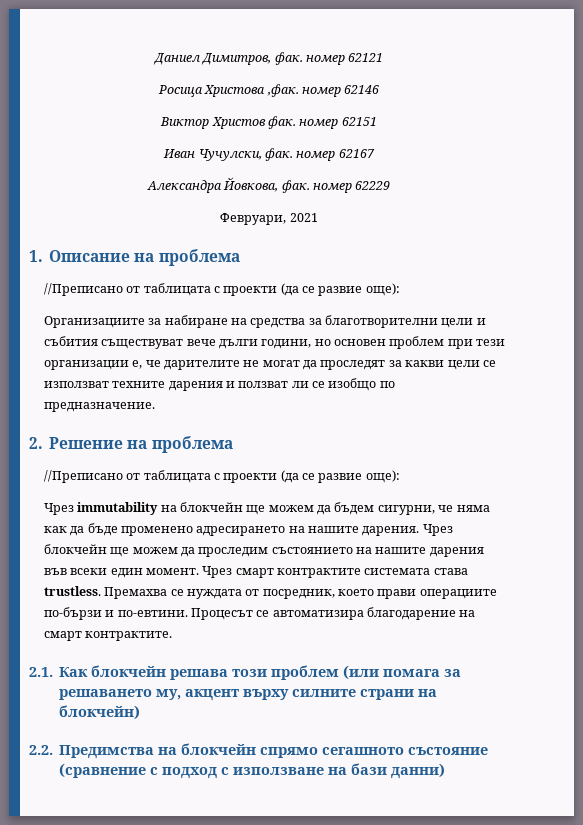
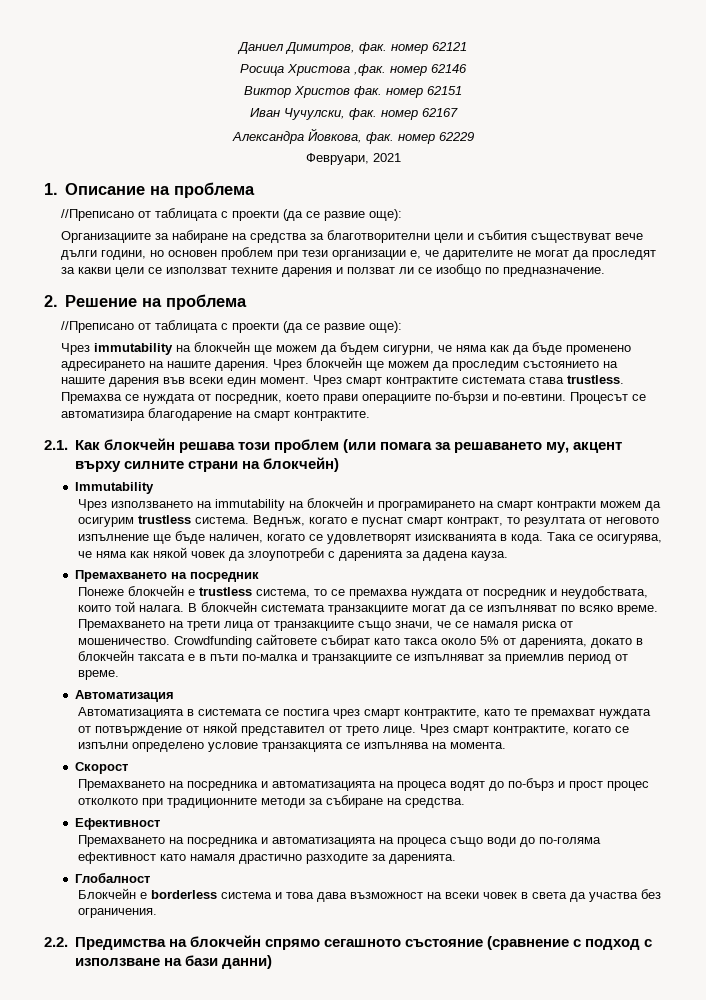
(141, 712) none -> [75,482,155,494] [77,497,661,511] [77,515,659,527] [77,531,662,544] [77,547,508,561] [75,570,260,582] [77,585,648,599] [77,601,658,615] [77,619,573,631] [77,634,643,648] [77,650,628,664] [77,670,119,680] [75,690,175,702] [77,707,651,719] [77,722,629,736] [77,742,506,752] [75,762,129,774] [77,778,649,791] [77,795,465,808] [75,818,161,830] [77,835,601,847] [77,852,456,864] [75,872,151,883] [77,888,661,902] [77,908,157,918] // Immutability // Чрез използването на immutability на блокчейн и програмирането на смарт контракти можем да осигурим trustless система. Веднъж, когато е пуснат смарт контракт, то резултата от неговото изпълнение ще бъде наличен, когато се удовлетворят изискванията в кода. Така се осигурява, че няма как някой човек да злоупотреби с даренията за дадена кауза. // Премахването на посредник // Понеже блокчейн е trustless система, то се премахва нуждата от посредник и неудобствата, които той налага. В блокчейн системата транзакциите могат да се изпълняват по всяко време. Премахването на трети лица от транзакциите също значи, че се намаля риска от мошеничество. Crowdfunding сайтовете събират като такса около 5% от даренията, докато в блокчейн таксата е в пъти по-малка и транзакциите се изпълняват за приемлив период от време. // Автоматизация // Автоматизацията в системата се постига чрез смарт контрактите, като те премахват нуждата от потвърждение от някой представител от трето лице. Чрез смарт контрактите, когато се изпълни определено условие транзакцията се изпълнява на момента. // Скорост // Премахването на посредника и автоматизацията на процеса водят до по-бърз и прост процес отколкото при традиционните методи за събиране на средства. // Ефективност // Премахването на посредника и автоматизацията на процеса също води до по-голяма ефективност като намаля драстично разходите за даренията. // Глобалност // Блокчейн е borderless система и това дава възможност на всеки човек в света да участва без ограничения.

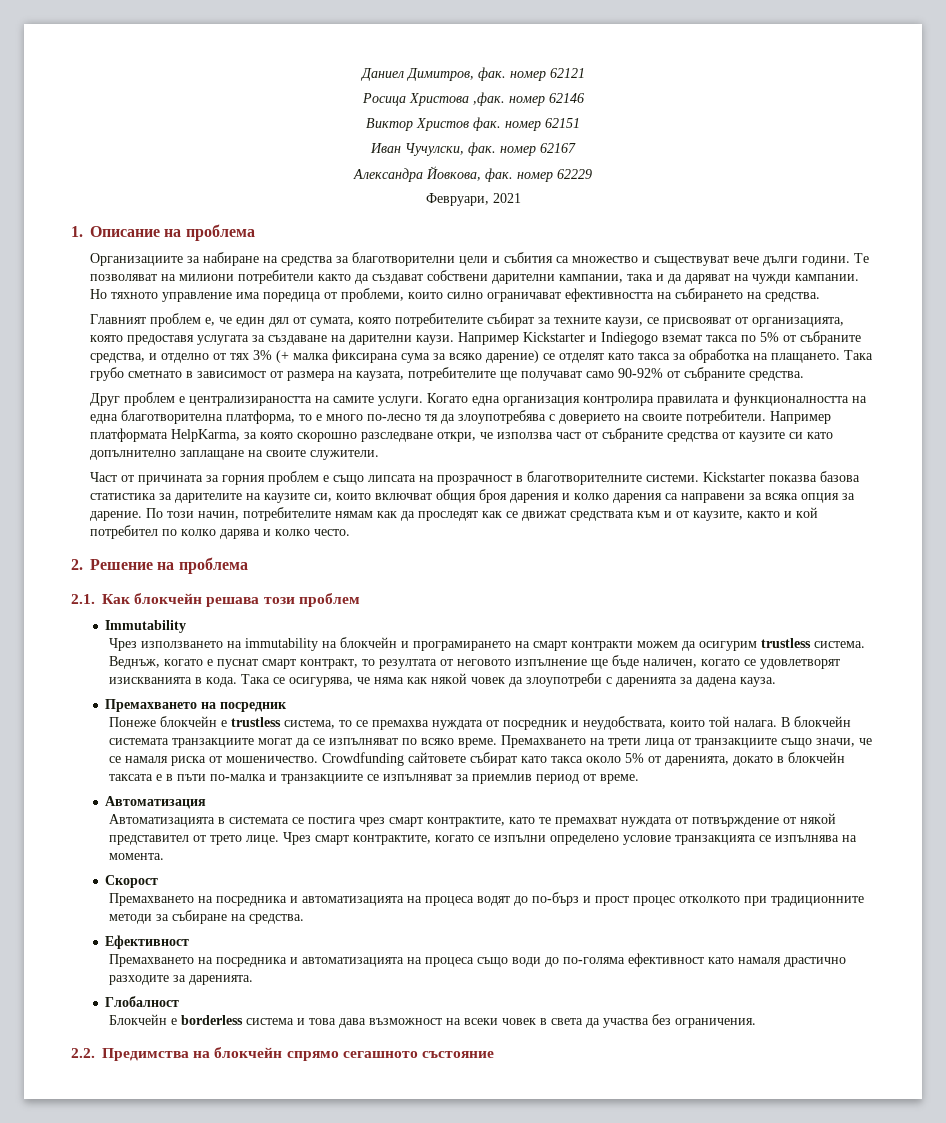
[60,208,402,221] // //Преписано от таблицата с проекти (да се развие още): -> (255, 232) none
[530,233,643,243] [60,247,656,260] [60,264,605,277] [44,294,247,310] [60,320,402,333] [60,341,631,355] [60,357,618,371] [60,375,624,387] [60,391,646,404] [60,408,370,421] съществуват вече дълги години, но основен проблем при тези организации е, че дарителите не могат да проследят за какви цели се използват техните дарения и ползват ли се изобщо по предназначение. // 2. Решение на проблема // //Преписано от таблицата с проекти (да се развие още): // Чрез immutability на блокчейн ще можем да бъдем сигурни, че няма как да бъде променено адресирането на нашите дарения. Чрез блокчейн ще можем да проследим състоянието на нашите дарения във всеки един момент. Чрез смарт контрактите системата става trustless. Премахва се нуждата от посредник, което прави операциите по-бързи и по-евтини. Процесът се автоматизира благодарение на смарт контрактите. -> [555,253,869,266] [89,270,859,284] [89,288,820,302] [89,313,844,327] [89,331,861,345] [89,349,873,363] [89,367,804,381] [89,392,867,406] [89,410,831,424] [89,428,833,442] [89,450,379,460] [89,471,860,485] [89,489,855,503] [89,507,818,521] [89,525,350,539] [71,557,248,574] са множество и съществуват вече дълги години. Те позволяват на милиони потребители както да създават собствени дарителни кампании, така и да даряват на чужди кампании. Но тяхното управление има поредица от проблеми, които силно ограничават ефективността на събирането на средства. // Главният проблем е, че един дял от сумата, която потребителите събират за техните каузи, се присвояват от организацията, която предоставя услугата за създаване на дарителни каузи. Например Kickstarter и Indiegogo вземат такса по 5% от събраните средства, и отделно от тях 3% (+ малка фиксирана сума за всяко дарение) се отделят като такса за обработка на плащането. Така грубо сметнато в зависимост от размера на каузата, потребителите ще получават само 90-92% от събраните средства. // Друг проблем е централизираността на самите услуги. Когато една организация контролира правилата и функционалността на една благотворителна платформа, то е много по-лесно тя да злоупотребява с доверието на своите потребители. Например платформата HelpKarma, за която скорошно разследване откри, че използва част от събраните средства от каузите си като допълнително заплащане на своите служители. // Част от причината за горния проблем е също липсата на прозрачност в благотворителните системи. Kickstarter показва базова статистика за дарителите на каузите си, които включват общия броя дарения и колко дарения са направени за всяка опция за дарение. По този начин, потребителите нямам как да проследят как се движат средствата към и от каузите, както и кой потребител по колко дарява и колко често. // 2. Решение на проблема
[342,439,622,453] [74,457,339,472] (или помага за решаването му, акцент върху силните страни на блокчейн) -> (360, 600) none
[486,936,652,950] [74,955,272,969] (сравнение с подход с използване на бази данни) -> (494, 1054) none

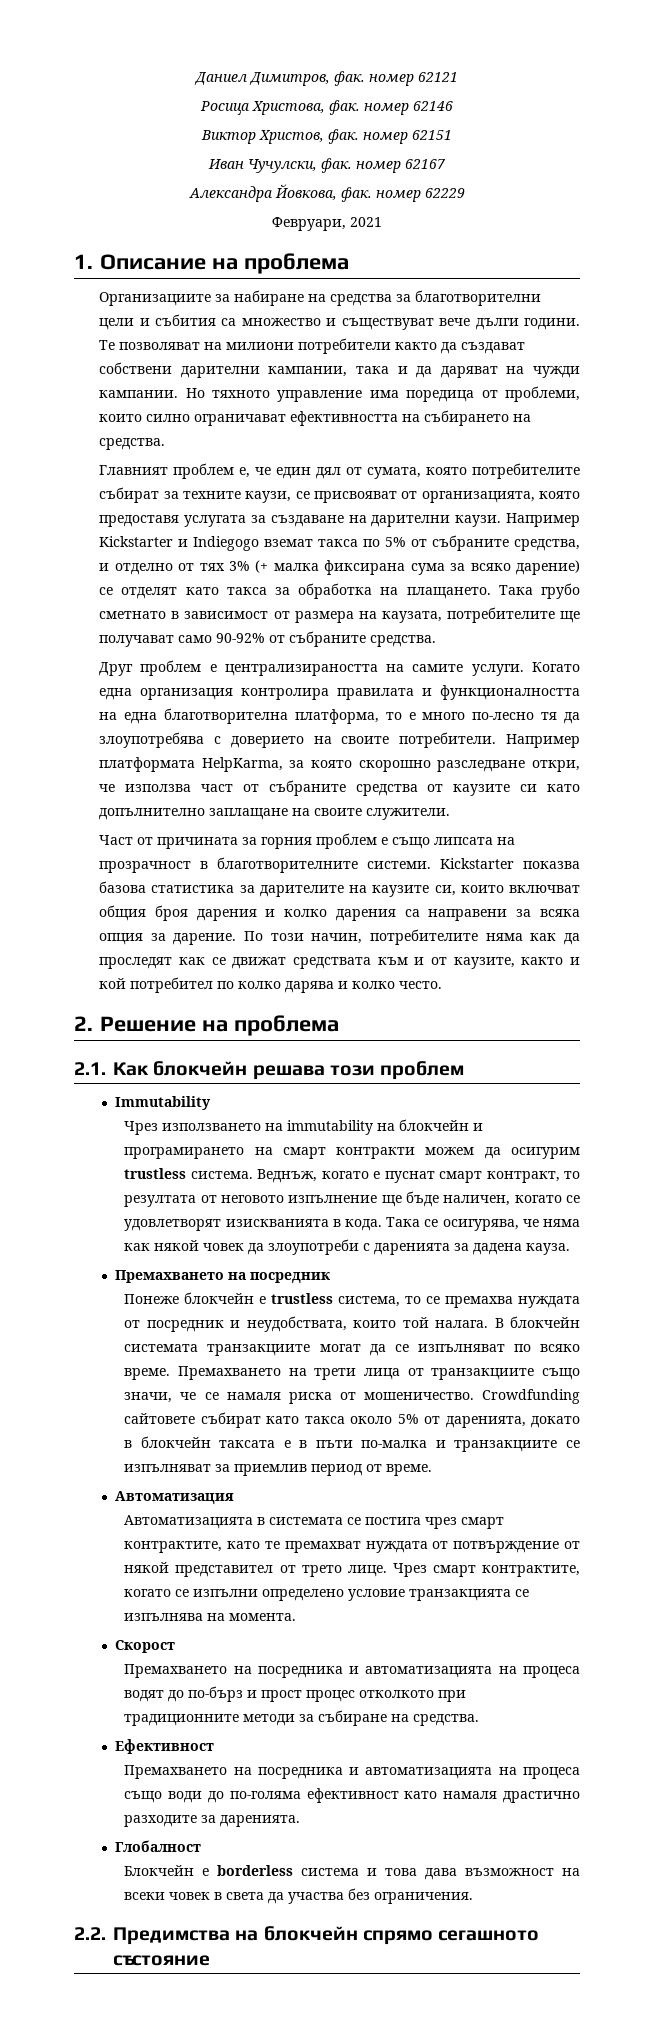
[408,92,505,106] Христова ,фак. -> [252,100,360,115] Христова, фак.
[416,118,469,131] Христов -> [259,130,324,144] Христов,
[334,511,373,518] нямам -> [485,933,523,941] няма

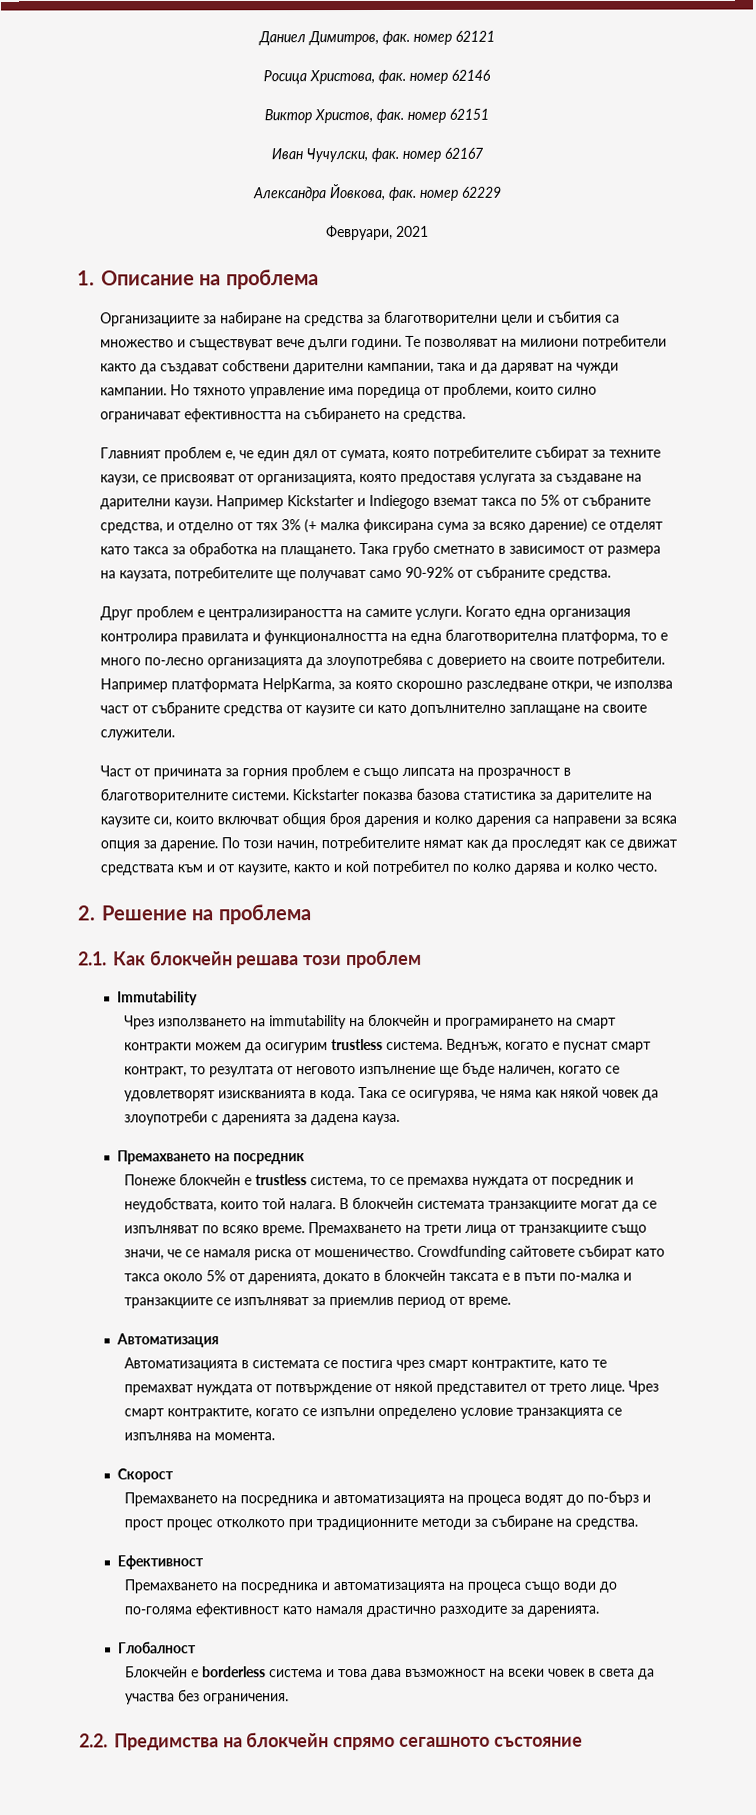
[541,712,558,720] тя -> [207,657,304,669] организацията
[485,933,523,941] няма -> [423,839,464,848] нямат

